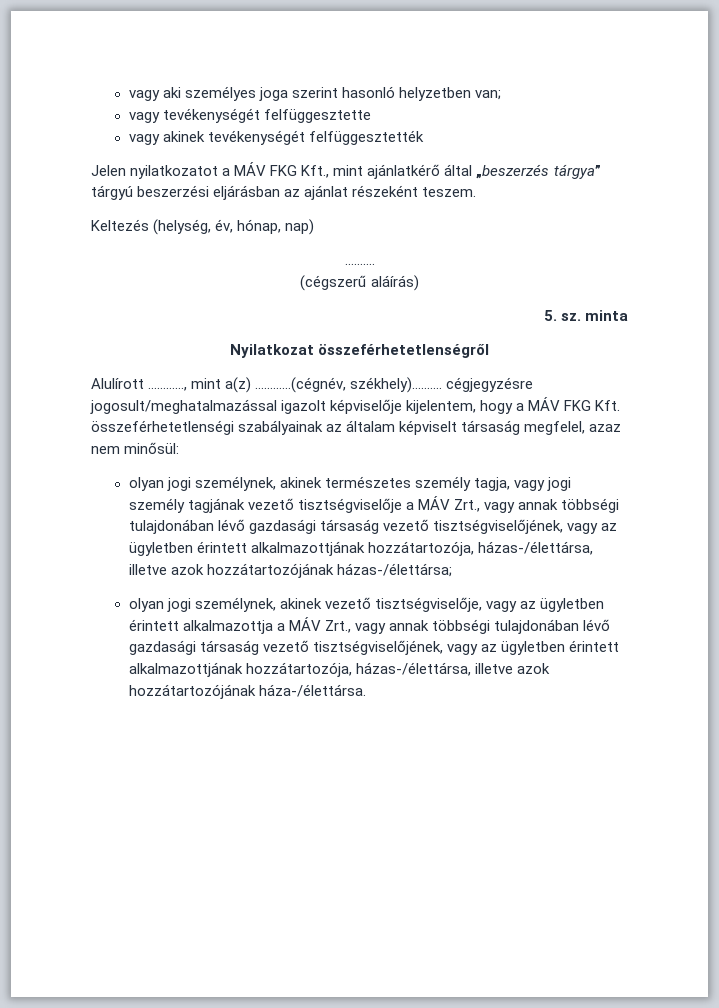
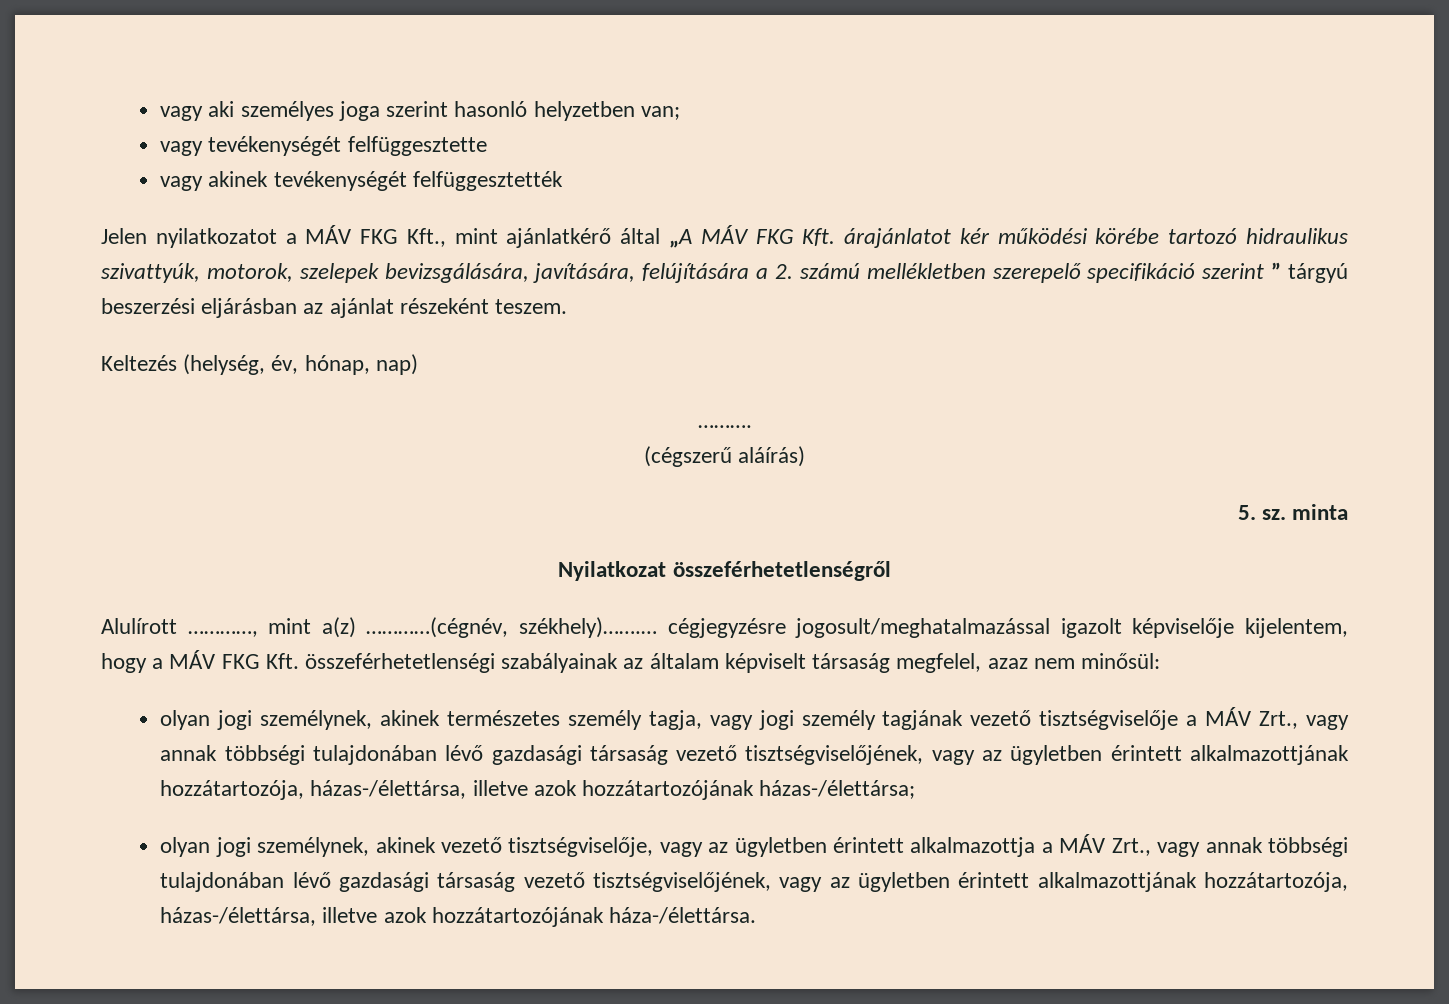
[476,164,601,179] „beszerzés tárgya” -> [669,225,1349,248] [101,262,1282,283] „A MÁV FKG Kft. árajánlatot kér működési körébe tartozó hidraulikus szivattyúk, motorok, szelepek bevizsgálására, javítására, felújítására a 2. számú mellékletben szerepelő specifikáció szerint ”

